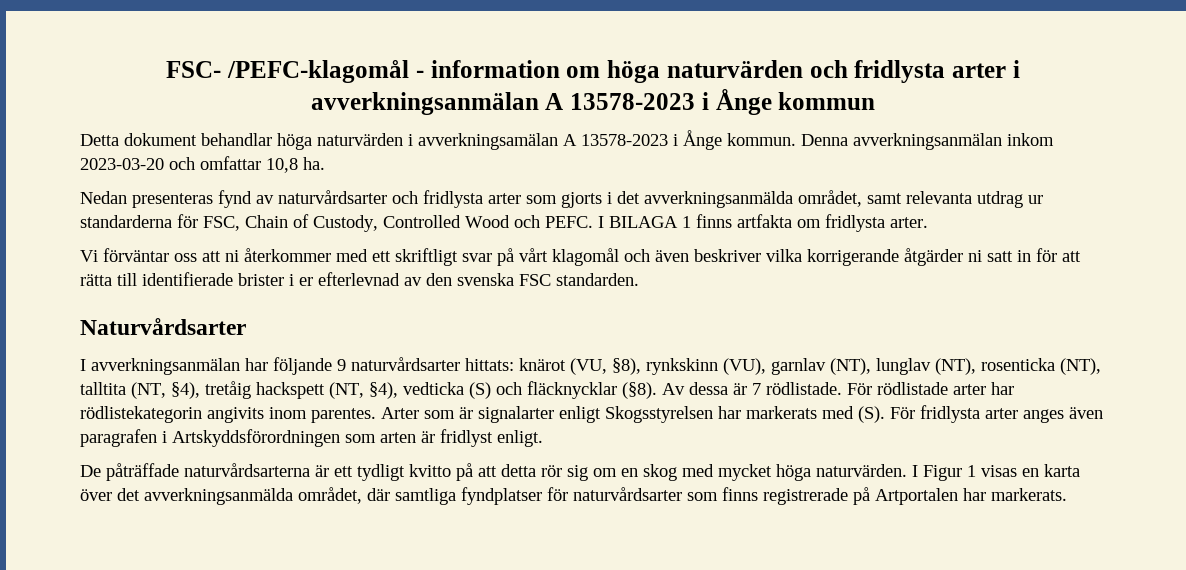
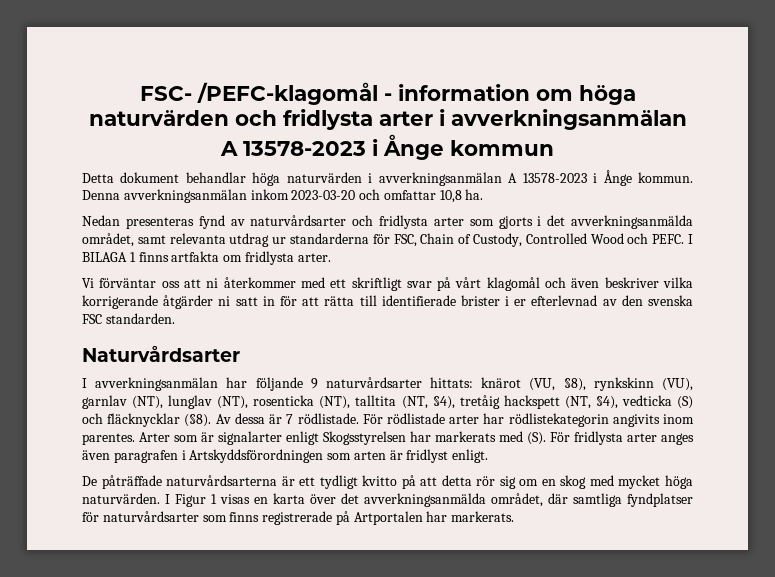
[418,133,558,150] avverkningsamälan -> [378,172,502,186] avverkningsanmälan

